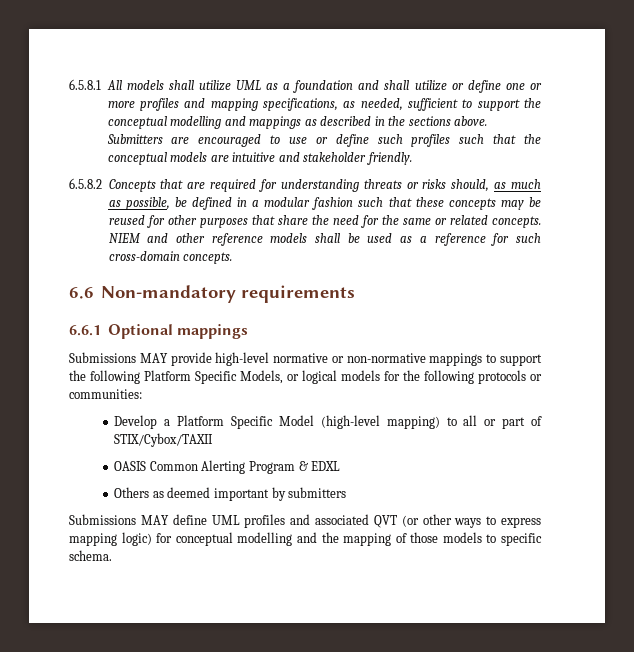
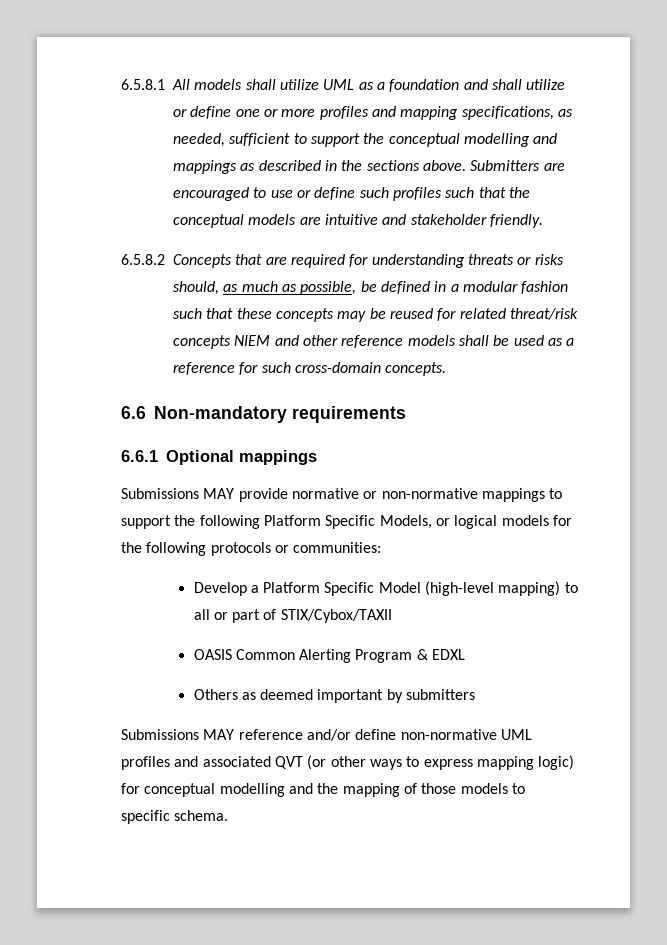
[167,215,542,228] other purposes that share the need for the same or related concepts. -> [459,308,578,320] [173,335,231,349] related threat/risk concepts
[215,352,270,366] high-level -> (288, 495) none
[172,514,207,525] define -> [238,729,497,741] reference and/or define non-normative

